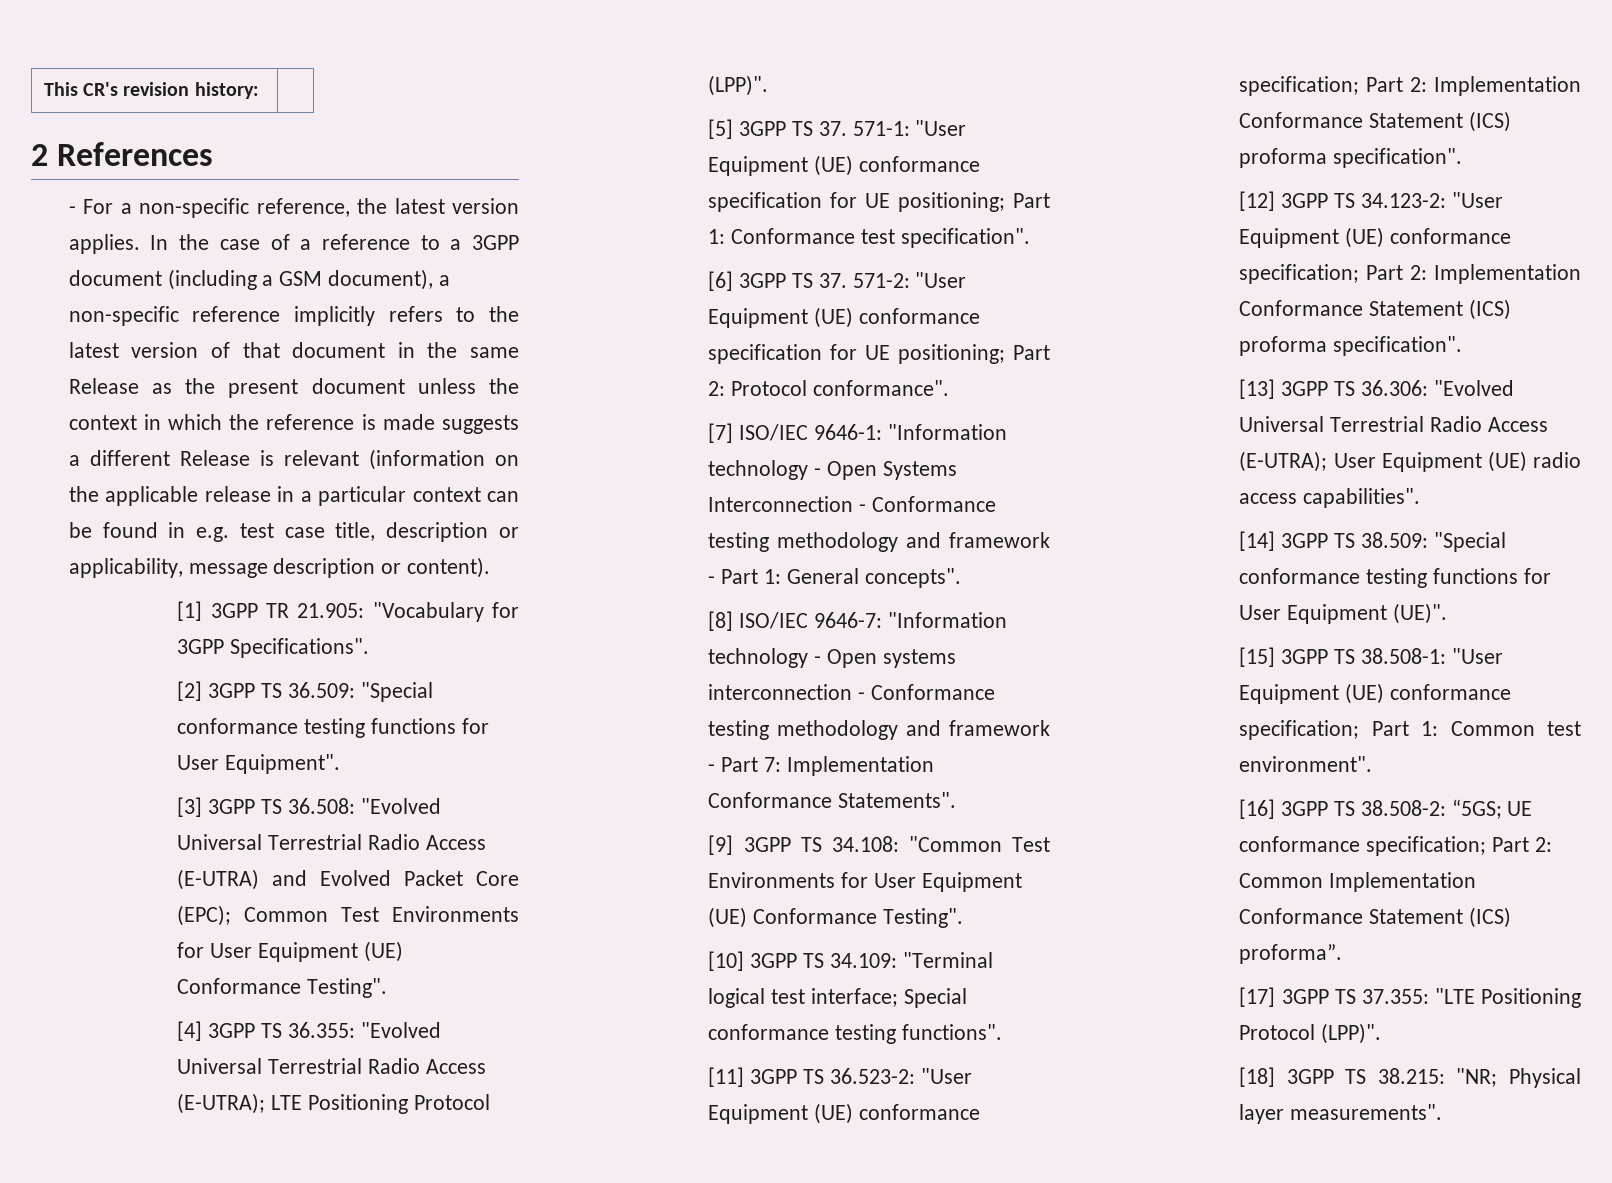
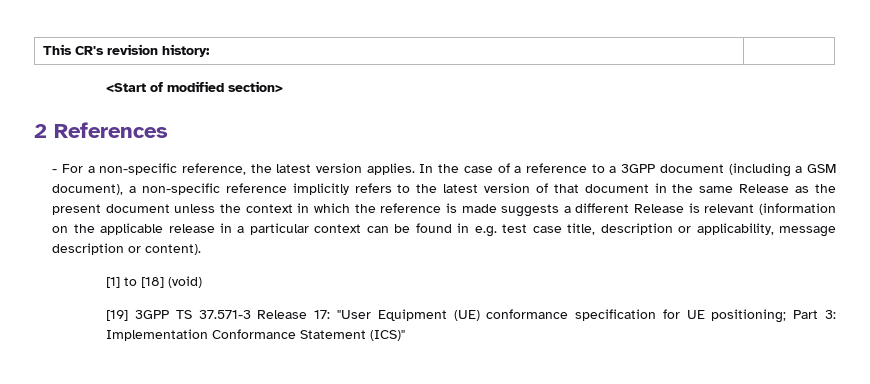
(259, 90) none -> [106,81,284,93] // <Start of modified section>
[210,602,519,622] [177,638,370,658] [177,681,433,702] [177,718,489,738] [177,754,341,774] [177,797,441,817] [177,834,486,850] [177,869,519,890] [177,905,519,926] [177,941,403,962] [177,978,388,998] [177,1021,441,1041] [177,1058,486,1074] [177,1093,490,1114] [708,75,769,96] [708,119,967,139] [708,155,981,176] [708,192,1050,212] [708,228,1030,248] [708,271,967,291] [708,307,981,328] [708,344,1050,364] [708,380,950,396] [708,423,1007,443] [708,460,957,480] [708,496,997,512] [708,532,1050,552] [708,568,961,588] [708,611,1007,631] [708,648,956,668] [708,684,996,700] [708,720,1050,740] [708,756,934,776] [708,792,957,808] [708,835,1050,855] [708,872,1022,892] [708,907,964,928] [708,951,993,971] [708,988,967,1008] [708,1024,1003,1044] [708,1067,972,1087] [708,1103,981,1124] [1239,76,1581,96] [1239,111,1512,132] [1239,148,1463,168] [1239,191,1503,211] [1239,227,1512,248] [1239,264,1581,284] [1239,299,1512,320] [1239,336,1463,356] [1239,379,1514,399] [1239,416,1548,432] [1239,451,1581,472] [1239,488,1421,508] [1239,531,1506,552] [1239,568,1551,588] [1239,603,1448,624] [1239,647,1503,667] [1239,683,1512,704] [1239,720,1581,740] [1239,756,1373,772] [1239,799,1533,819] [1239,836,1552,856] [1239,872,1477,892] [1239,907,1512,928] [1239,944,1343,964] [1239,987,1581,1008] [1239,1023,1382,1044] [1239,1067,1581,1088] [1239,1104,1443,1124] 3GPP TR 21.905: "Vocabulary for 3GPP Specifications". // [2] 3GPP TS 36.509: "Special conformance testing functions for User Equipment". // [3] 3GPP TS 36.508: "Evolved Universal Terrestrial Radio Access (E-UTRA) and Evolved Packet Core (EPC); Common Test Environments for User Equipment (UE) Conformance Testing". // [4] 3GPP TS 36.355: "Evolved Universal Terrestrial Radio Access (E-UTRA); LTE Positioning Protocol (LPP)". // [5] 3GPP TS 37. 571-1: "User Equipment (UE) conformance specification for UE positioning; Part 1: Conformance test specification". // [6] 3GPP TS 37. 571-2: "User Equipment (UE) conformance specification for UE positioning; Part 2: Protocol conformance". // [7] ISO/IEC 9646-1: "Information technology - Open Systems Interconnection - Conformance testing methodology and framework - Part 1: General concepts". // [8] ISO/IEC 9646-7: "Information technology - Open systems interconnection - Conformance testing methodology and framework - Part 7: Implementation Conformance Statements". // [9] 3GPP TS 34.108: "Common Test Environments for User Equipment (UE) Conformance Testing". // [10] 3GPP TS 34.109: "Terminal logical test interface; Special conformance testing functions". // [11] 3GPP TS 36.523-2: "User Equipment (UE) conformance specification; Part 2: Implementation Conformance Statement (ICS) proforma specification". // [12] 3GPP TS 34.123-2: "User Equipment (UE) conformance specification; Part 2: Implementation Conformance Statement (ICS) proforma specification". // [13] 3GPP TS 36.306: "Evolved Universal Terrestrial Radio Access (E-UTRA); User Equipment (UE) radio access capabilities". // [14] 3GPP TS 38.509: "Special conformance testing functions for User Equipment (UE)". // [15] 3GPP TS 38.508-1: "User Equipment (UE) conformance specification; Part 1: Common test environment". // [16] 3GPP TS 38.508-2: “5GS; UE conformance specification; Part 2: Common Implementation Conformance Statement (ICS) proforma”. // [17] 3GPP TS 37.355: "LTE Positioning Protocol (LPP)". // [18] 3GPP TS 38.215: "NR; Physical layer measurements". -> [124,276,203,288] [106,309,836,323] [106,329,406,341] to [18] (void) // [19] 3GPP TS 37.571-3 Release 17: "User Equipment (UE) conformance specification for UE positioning; Part 3: Implementation Conformance Statement (ICS)"

